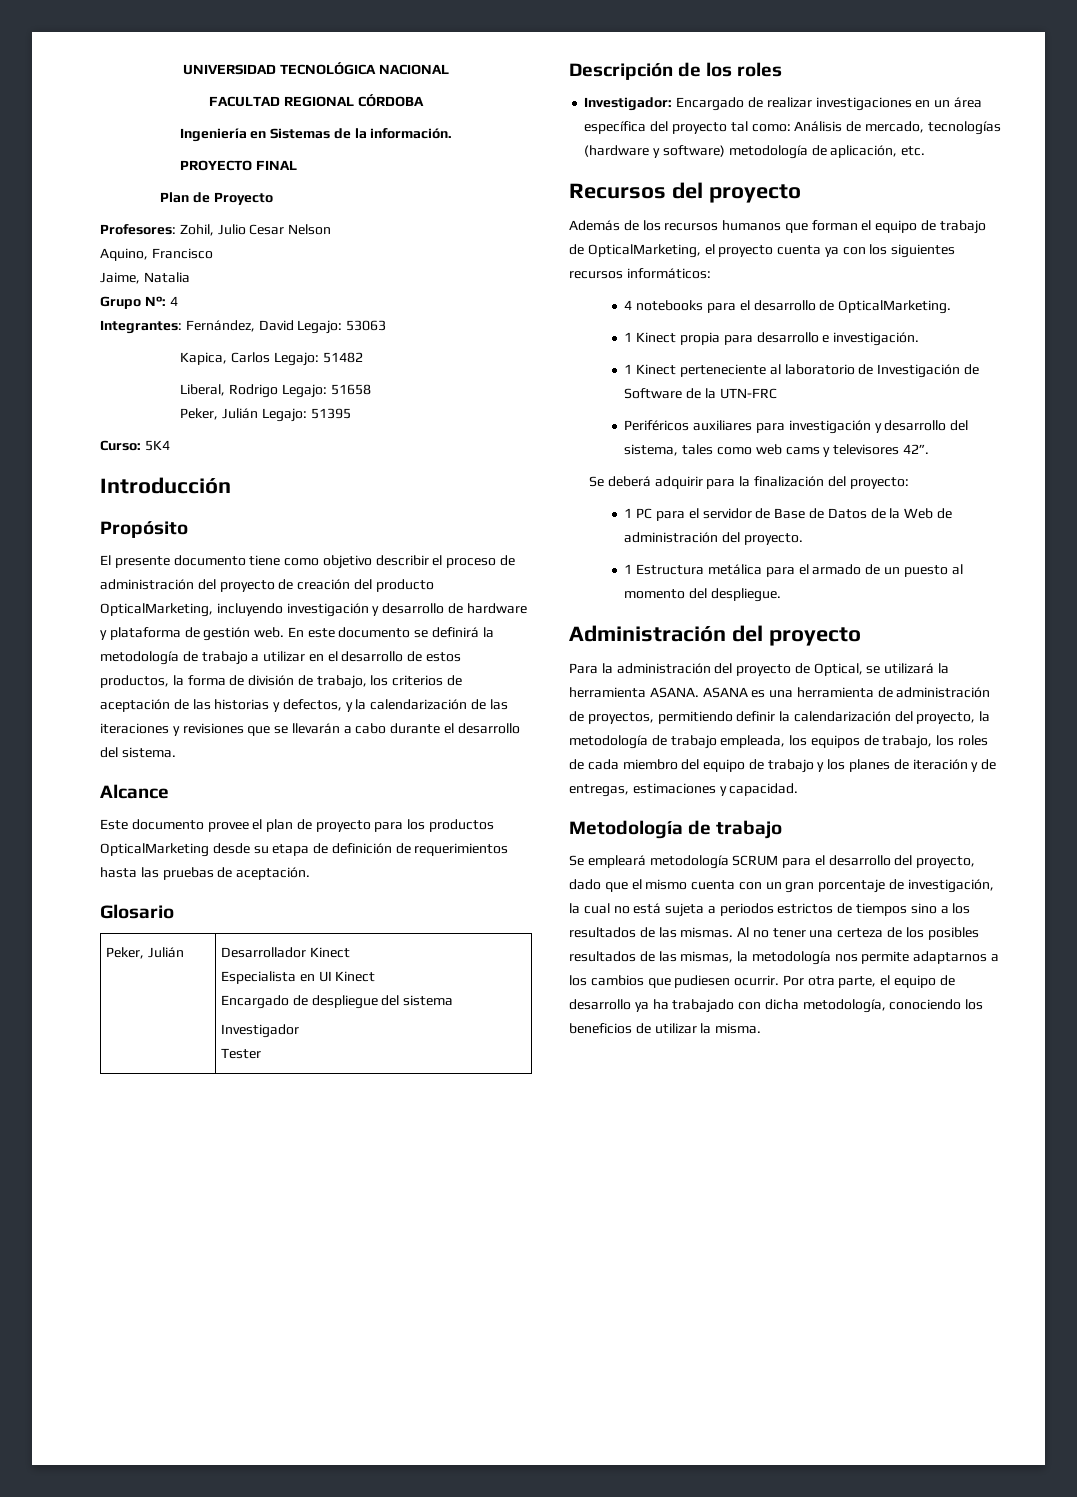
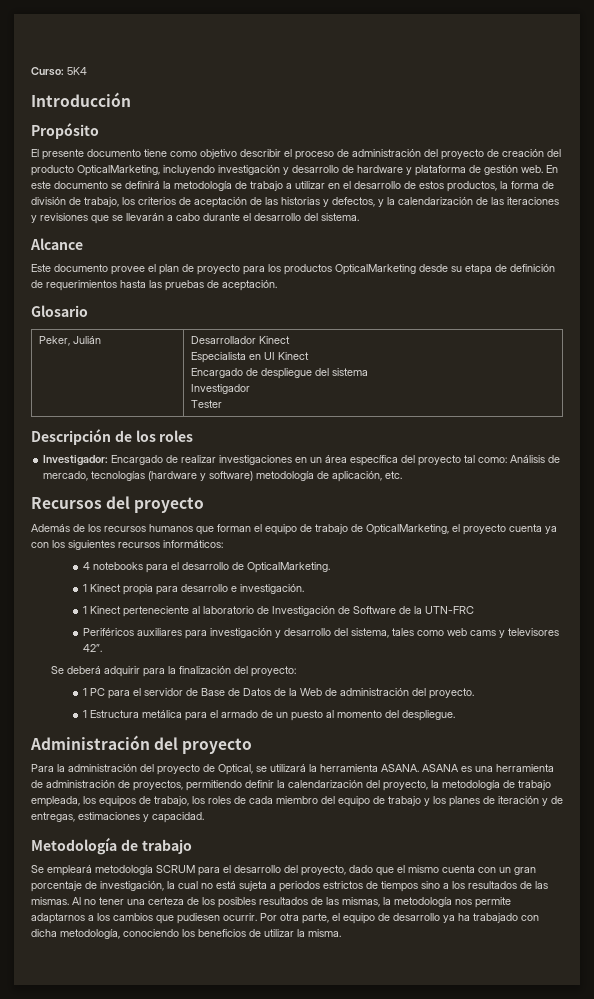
[183,62,449,75] [209,94,424,107] [179,128,453,142] [180,160,297,171] [160,192,273,205] [100,224,332,236] [100,248,213,261] [100,272,190,284] [100,296,178,309] [100,320,387,334] [180,352,363,366] [180,384,371,398] [180,408,351,422] UNIVERSIDAD TECNOLÓGICA NACIONAL // FACULTAD REGIONAL CÓRDOBA // Ingeniería en Sistemas de la información. // PROYECTO FINAL // Plan de Proyecto // Profesores: Zohil, Julio Cesar Nelson // Aquino, Francisco // Jaime, Natalia // Grupo N°: 4 // Integrantes: Fernández, David Legajo: 53063 // Kapica, Carlos Legajo: 51482 // Liberal, Rodrigo Legajo: 51658 // Peker, Julián Legajo: 51395 // -> (31, 71) none

